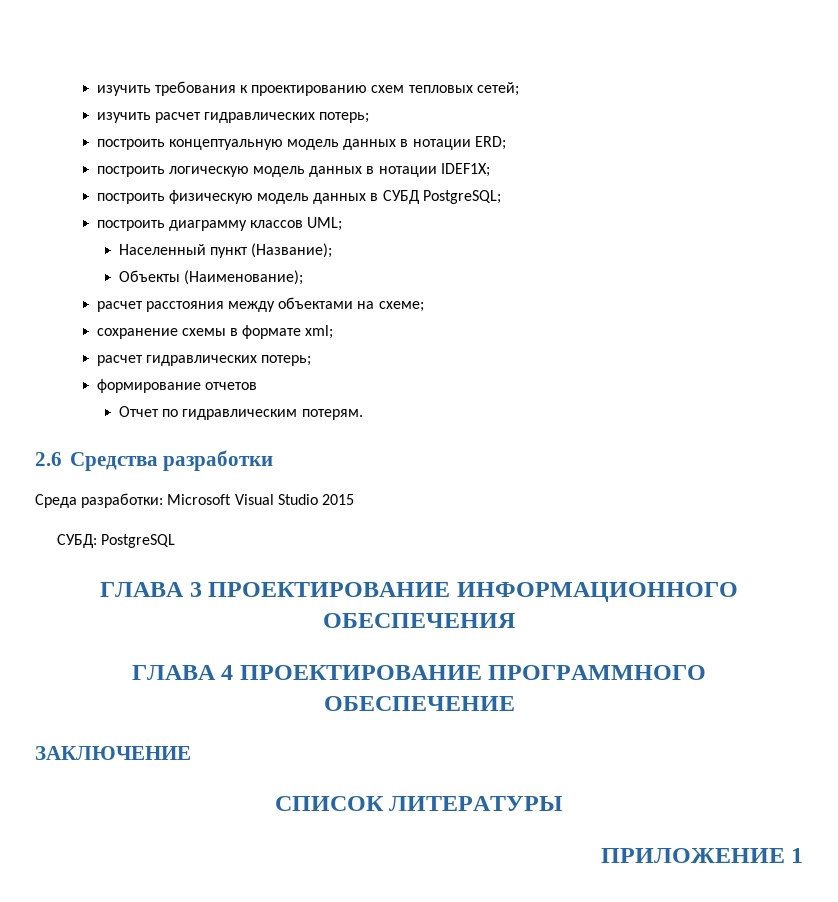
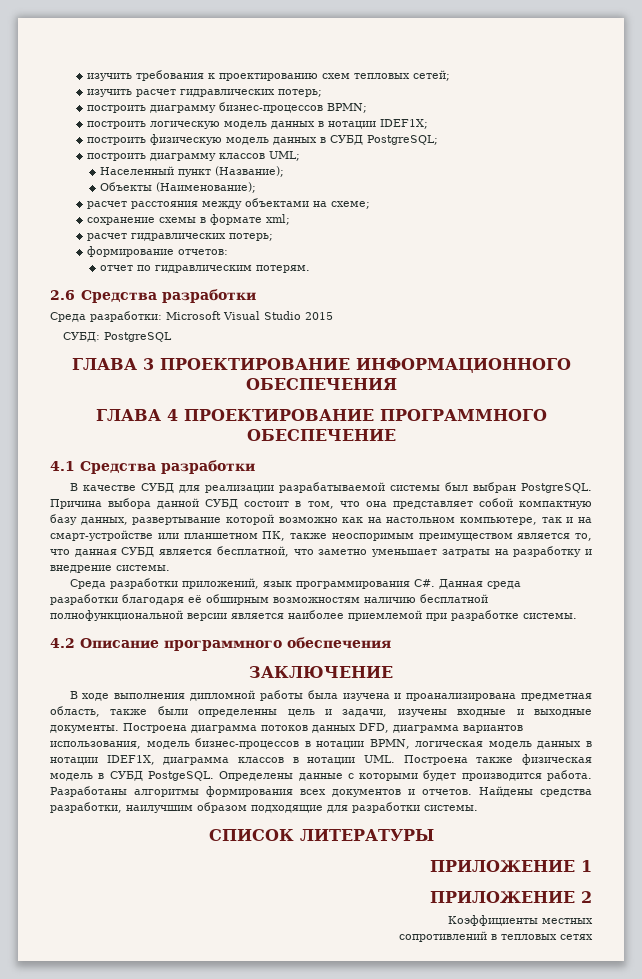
[168,136,506,150] концептуальную модель данных в нотации ERD; -> [150,102,368,113] диаграмму бизнес-процессов BPMN;
[204,382,257,390] [118,406,159,417] отчетов // Отчет -> [178,249,229,255] [99,265,133,271] отчетов: // отчет
[35,746,191,760] [274,796,564,811] [600,848,803,863] ЗАКЛЮЧЕНИЕ // СПИСОК ЛИТЕРАТУРЫ // ПРИЛОЖЕНИЕ 1 -> [50,460,255,474] [69,482,592,493] [50,498,592,509] [50,514,592,525] [50,530,592,541] [50,546,593,557] [50,565,170,573] [69,578,521,589] [50,594,488,605] [50,610,577,621] [50,637,391,651] [249,666,393,678] [69,690,593,701] [50,706,592,717] [50,723,523,733] [50,738,592,749] [50,754,592,765] [50,770,592,781] [50,786,592,797] [50,802,478,813] [208,829,434,841] [430,860,592,872] [430,891,592,903] [448,915,593,926] [399,931,593,942] 4.1 Средства разработки // В качестве СУБД для реализации разрабатываемой системы был выбран PostgreSQL. Причина выбора данной СУБД состоит в том, что она представляет собой компактную базу данных, развертывание которой возможно как на настольном компьютере, так и на смарт-устройстве или планшетном ПК, также неоспоримым преимуществом является то, что данная СУБД является бесплатной, что заметно уменьшает затраты на разработку и внедрение системы. // Среда разработки приложений, язык программирования С#. Данная среда разработки благодаря её обширным возможностям наличию бесплатной полнофункциональной версии является наиболее приемлемой при разработке системы. // 4.2 Описание программного обеспечения // ЗАКЛЮЧЕНИЕ // В ходе выполнения дипломной работы была изучена и проанализирована предметная область, также были определенны цель и задачи, изучены входные и выходные документы. Построена диаграмма потоков данных DFD, диаграмма вариантов использования, модель бизнес-процессов в нотации BPMN, логическая модель данных в нотации IDEF1X, диаграмма классов в нотации UML. Построена также физическая модель в СУБД PostgeSQL. Определены данные с которыми будет производится работа. Разработаны алгоритмы формирования всех документов и отчетов. Найдены средства разработки, наилучшим образом подходящие для разработки системы. // СПИСОК ЛИТЕРАТУРЫ // ПРИЛОЖЕНИЕ 1 // ПРИЛОЖЕНИЕ 2 // Коэффициенты местных // сопротивлений в тепловых сетях

